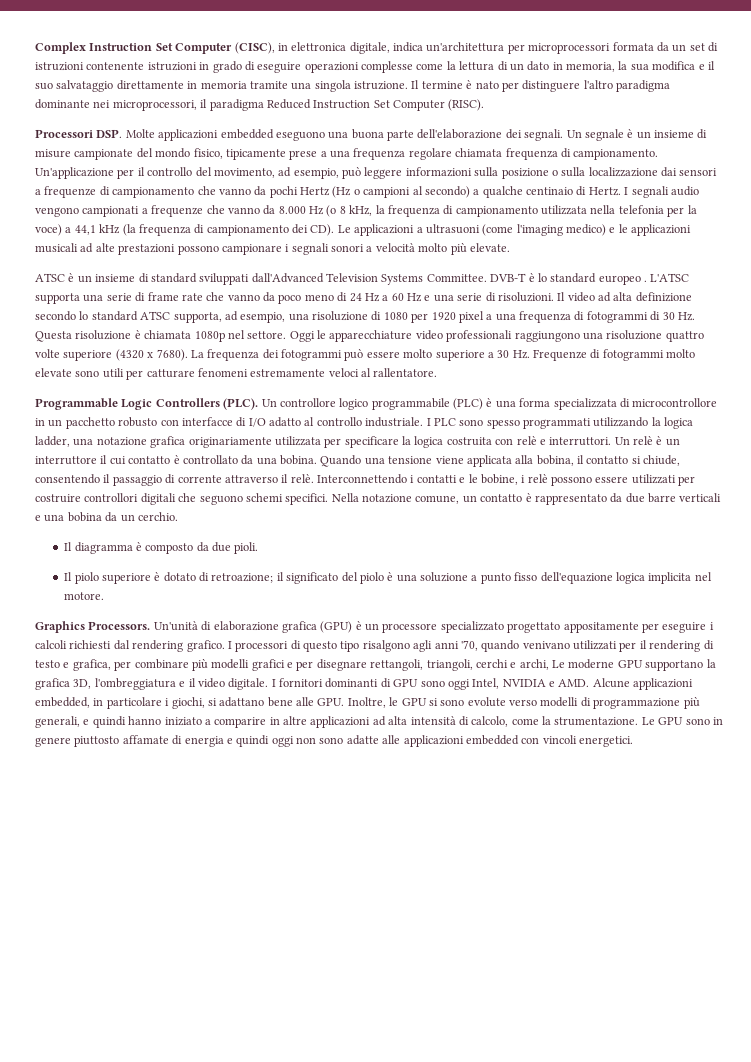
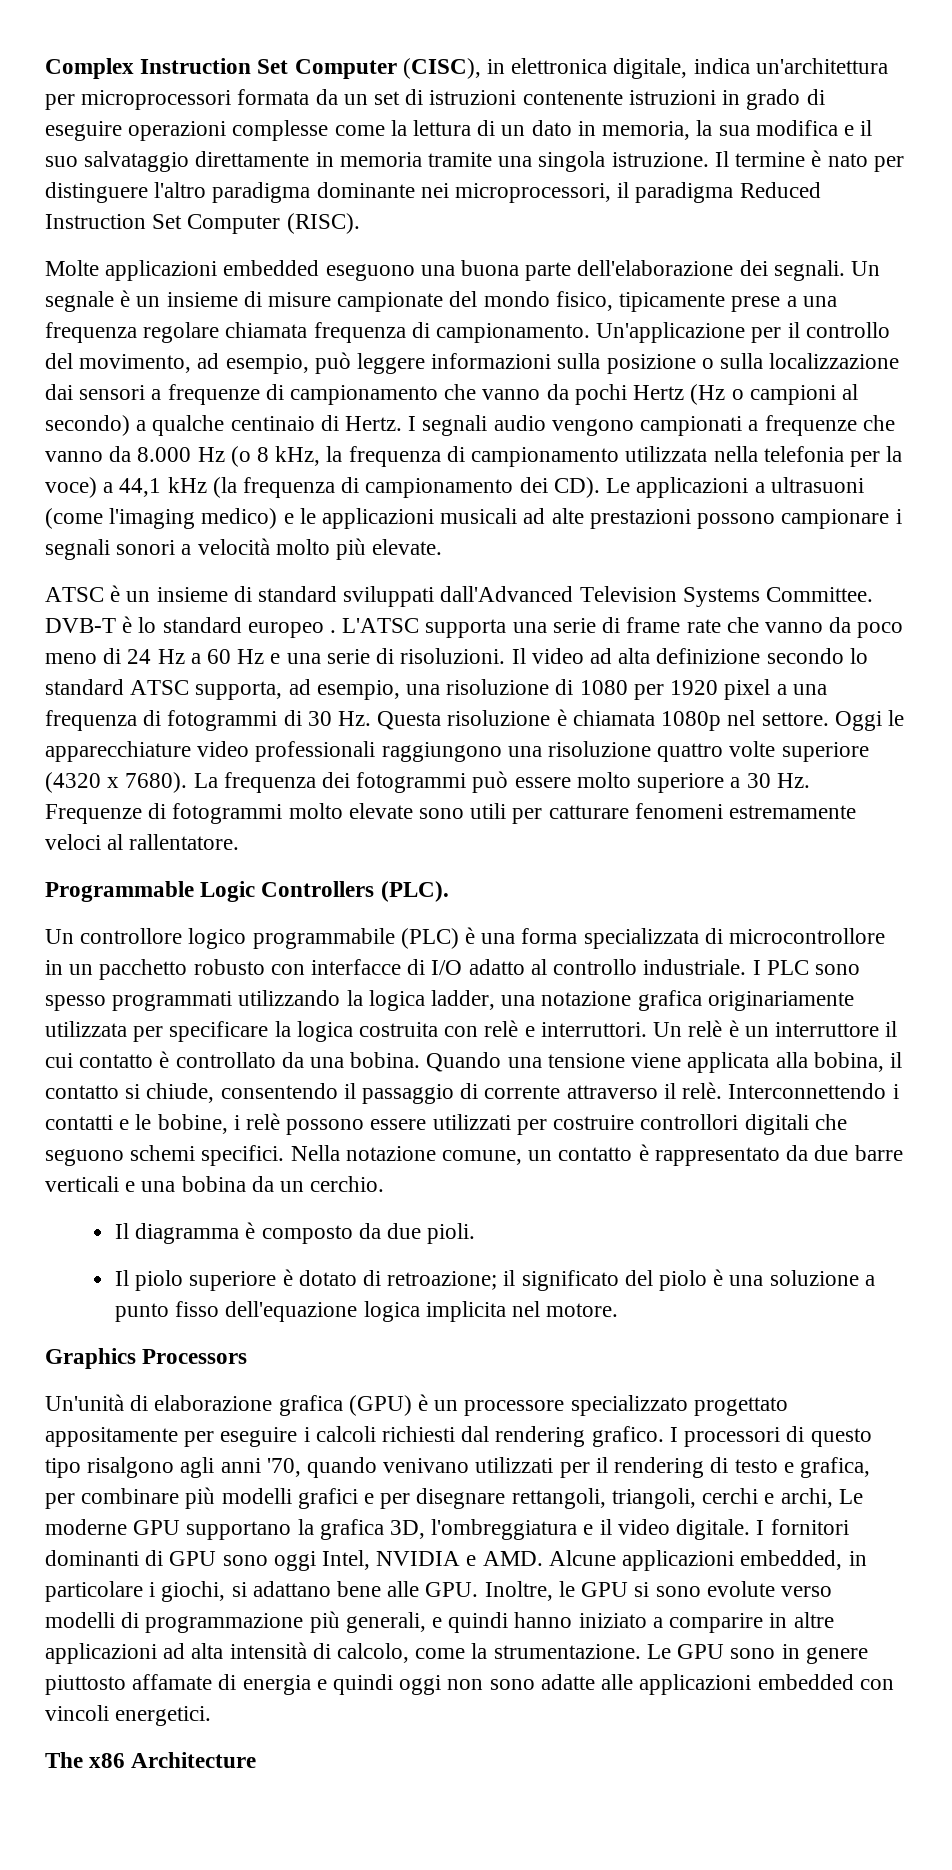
[35,129,123,138] Processori DSP. -> (360, 223) none
(259, 404) none -> (449, 891) //
[88,621,151,630] Processors. -> [142,1349,248,1364] Processors //
(633, 741) none -> [45,1752,257,1768] // The x86 Architecture

